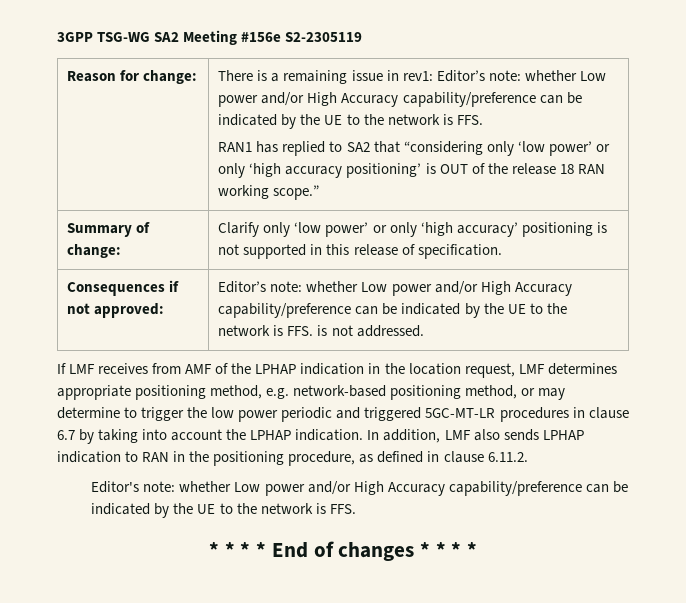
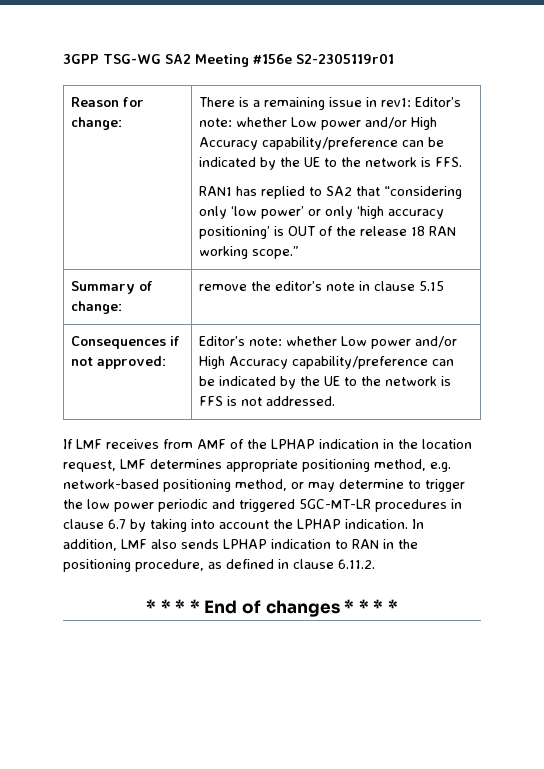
[285,32,363,42] S2-2305119 -> [296,53,394,64] S2-2305119r01
[218,222,607,237] [218,244,502,259] Clarify only ‘low power’ or only ‘high accuracy’ positioning is not supported in this release of specification. -> [199,281,445,291] remove the editor’s note in clause 5.15
[287,326,314,336] FFS. -> [199,396,224,406] FFS
[91,481,628,496] [91,503,356,518] // Editor's note: whether Low power and/or High Accuracy capability/preference can be indicated by the UE to the network is FFS. -> (375, 564) none

